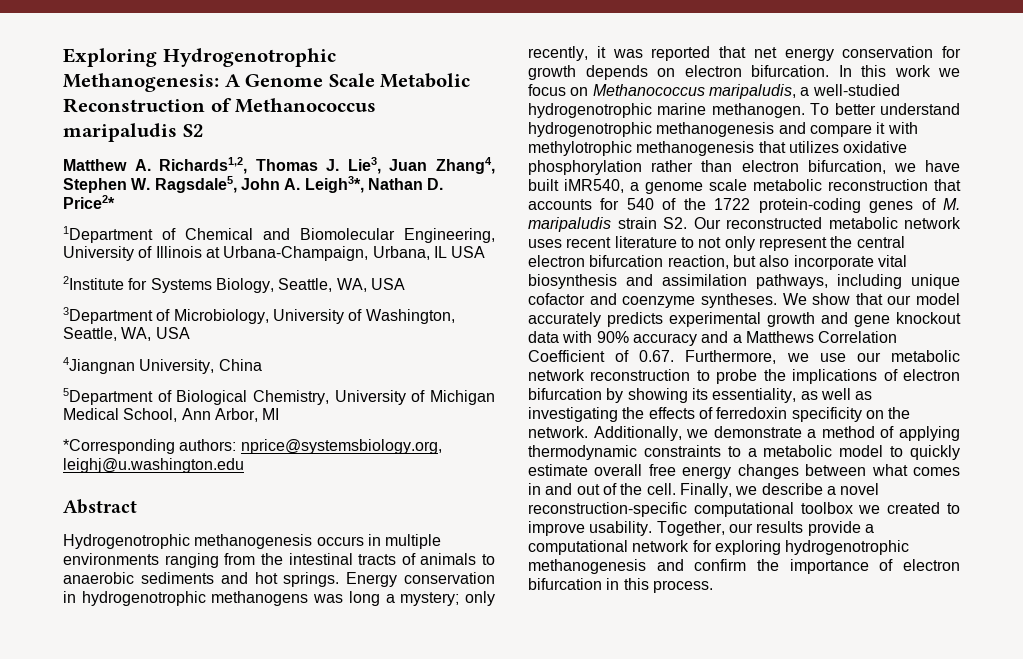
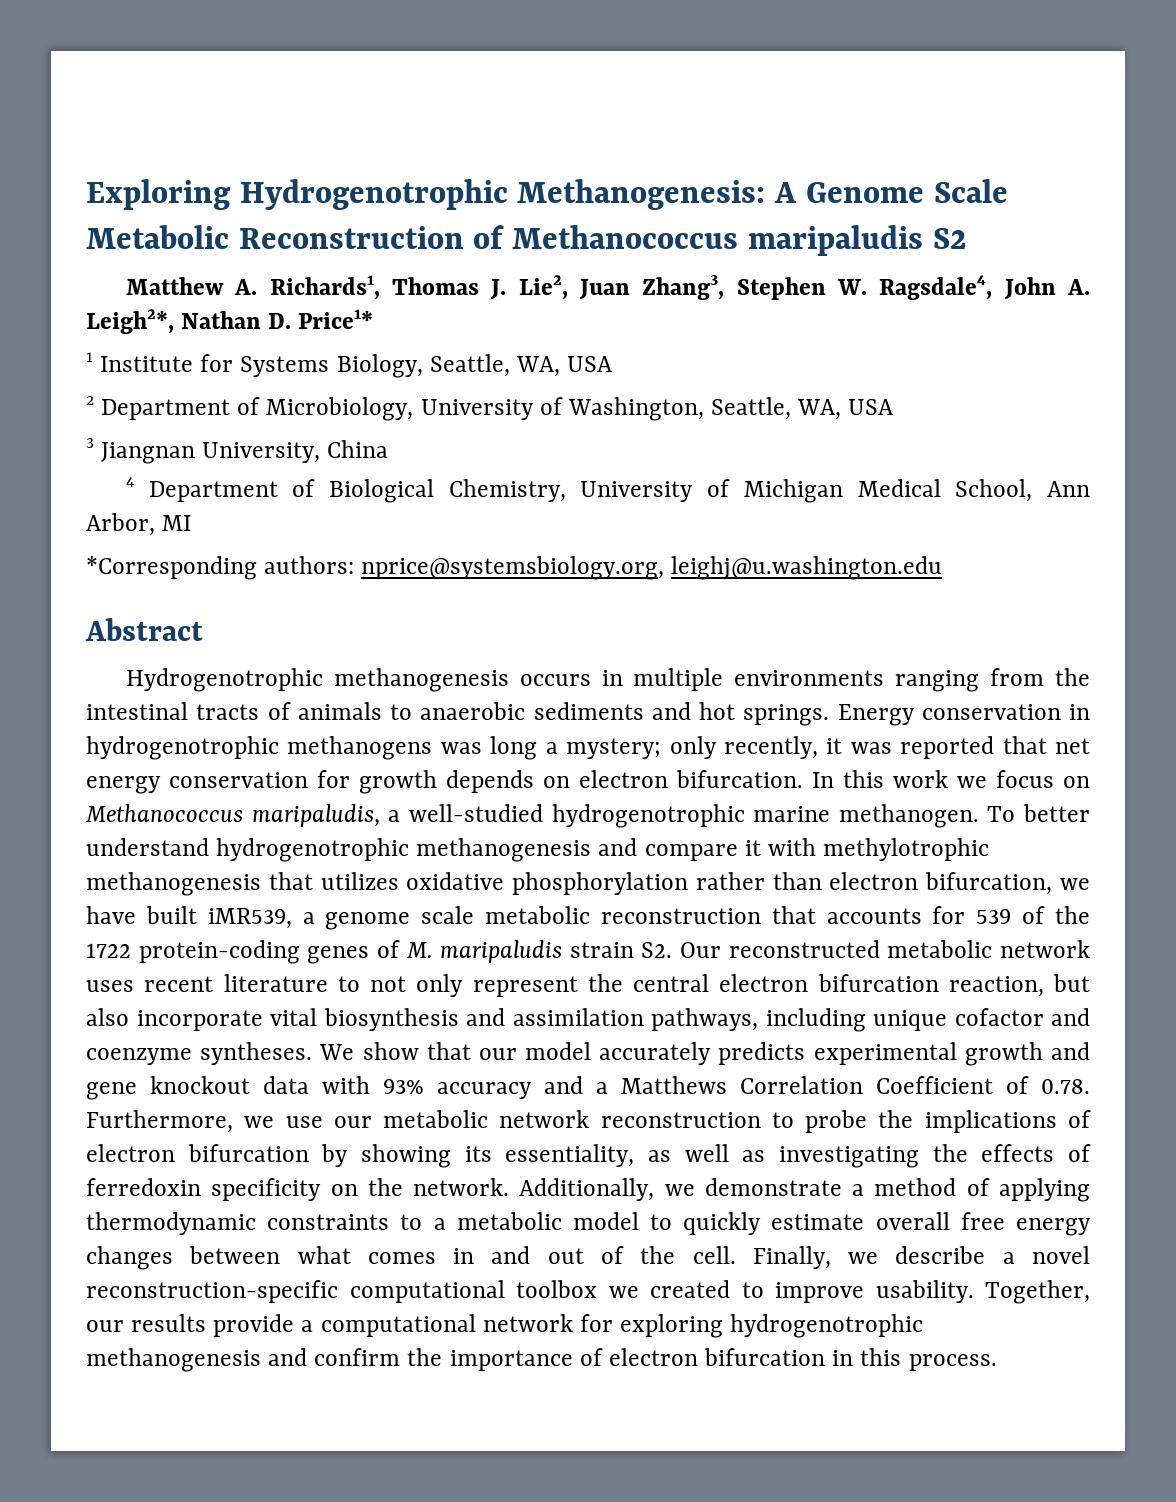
[159,157,248,174] Richards1,2, -> [269,275,380,300] Richards1,
[347,157,495,174] Lie3, Juan Zhang4, -> [518,275,725,300] Lie2, Juan Zhang3,
[154,176,237,193] Ragsdale5, -> [879,275,993,300] Ragsdale4,
[304,176,364,193] Leigh3*, -> [86,309,174,334] Leigh2*,
[63,195,115,209] [63,226,495,243] [63,246,486,261] [63,276,124,290] Price2* // 1Department of Chemical and Biomolecular Engineering, University of Illinois at Urbana-Champaign, Urbana, IL USA // 2Institute -> [298,309,374,329] [86,352,194,372] Price1* // 1 Institute
[63,307,153,324] 3Department -> [86,396,231,420] 2 Department
[63,357,135,374] 4Jiangnan -> [86,438,196,464] 3 Jiangnan
[63,388,153,405] 5Department -> [125,477,278,502] 4 Department
[564,179,624,193] iMR540, -> [207,908,292,929] iMR539,
[626,198,654,210] 540 -> [976,909,1012,924] 539
[596,331,629,343] 90% -> [383,1079,424,1094] 93%
[639,350,675,362] 0.67. -> [1041,1079,1090,1094] 0.78.

